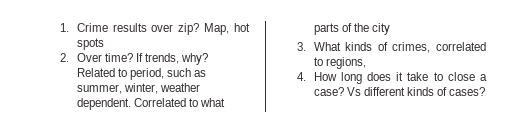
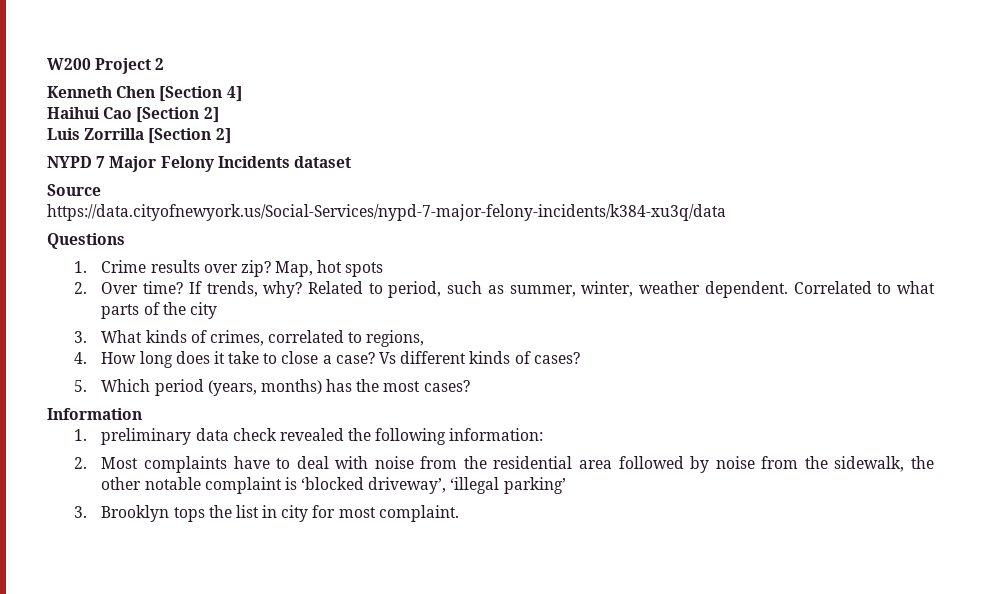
(60, 27) none -> [47,58,165,74] [47,86,242,102] [47,107,219,123] [47,128,231,144] [47,156,351,172] [47,184,101,196] [47,204,726,221] [47,233,125,249] W200 Project 2 // Kenneth Chen [Section 4] // Haihui Cao [Section 2] // Luis Zorrilla [Section 2] // NYPD 7 Major Felony Incidents dataset // Source // https://data.cityofnewyork.us/Social-Services/nypd-7-major-felony-incidents/k384-xu3q/data // Questions //
(486, 91) none -> [74,379,470,396] [47,408,142,420] [74,428,544,445] [74,456,934,473] [101,477,566,494] [74,505,459,522] // 5. Which period (years, months) has the most cases? // Information // 1. preliminary data check revealed the following information: // 2. Most complaints have to deal with noise from the residential area followed by noise from the sidewalk, the other notable complaint is ‘blocked driveway’, ‘illegal parking’ // 3. Brooklyn tops the list in city for most complaint.

